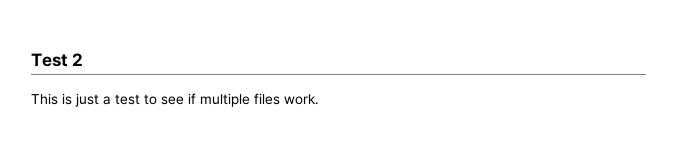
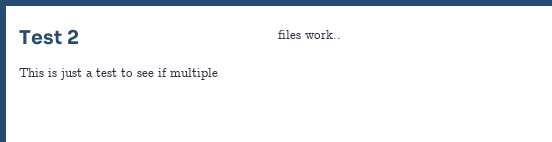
[284,94,319,105] work. -> [305,30,341,39] work..

